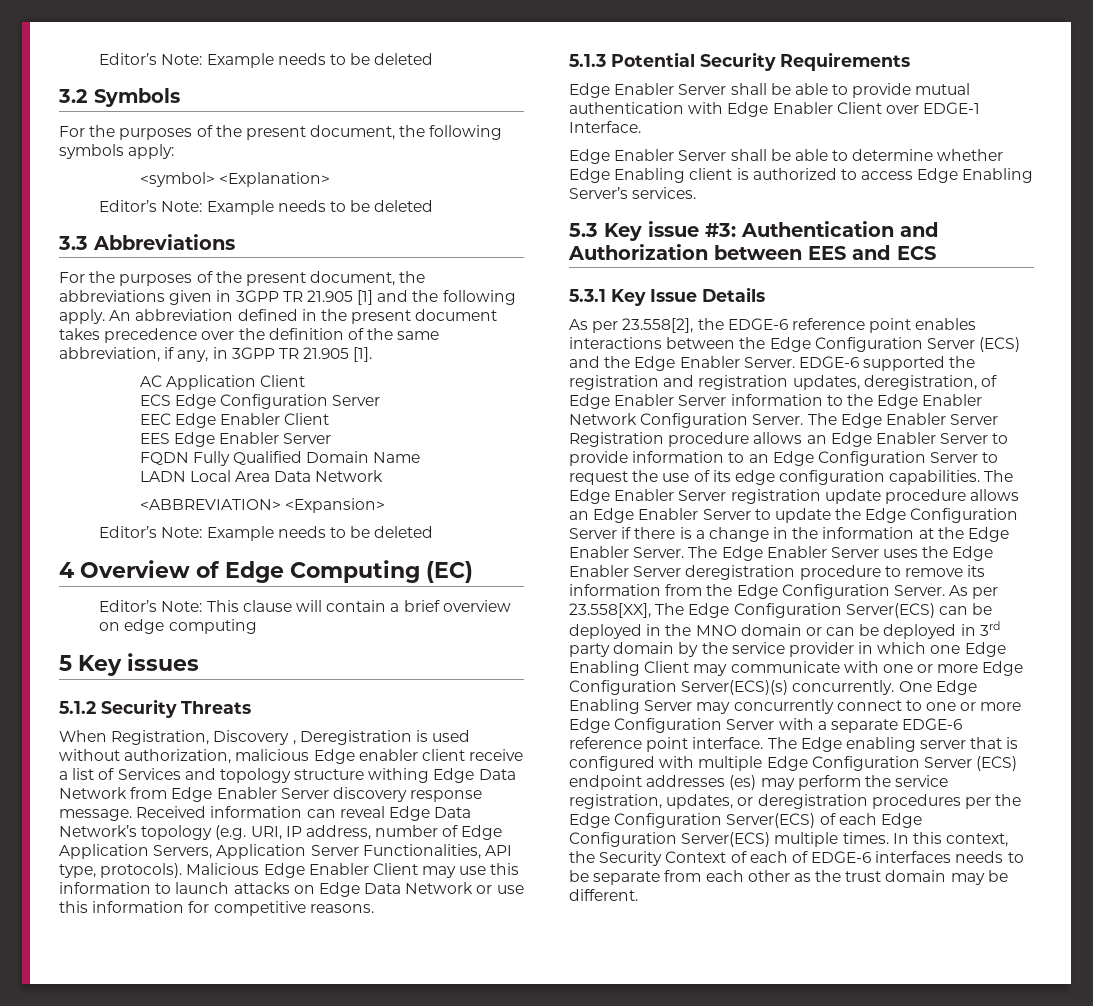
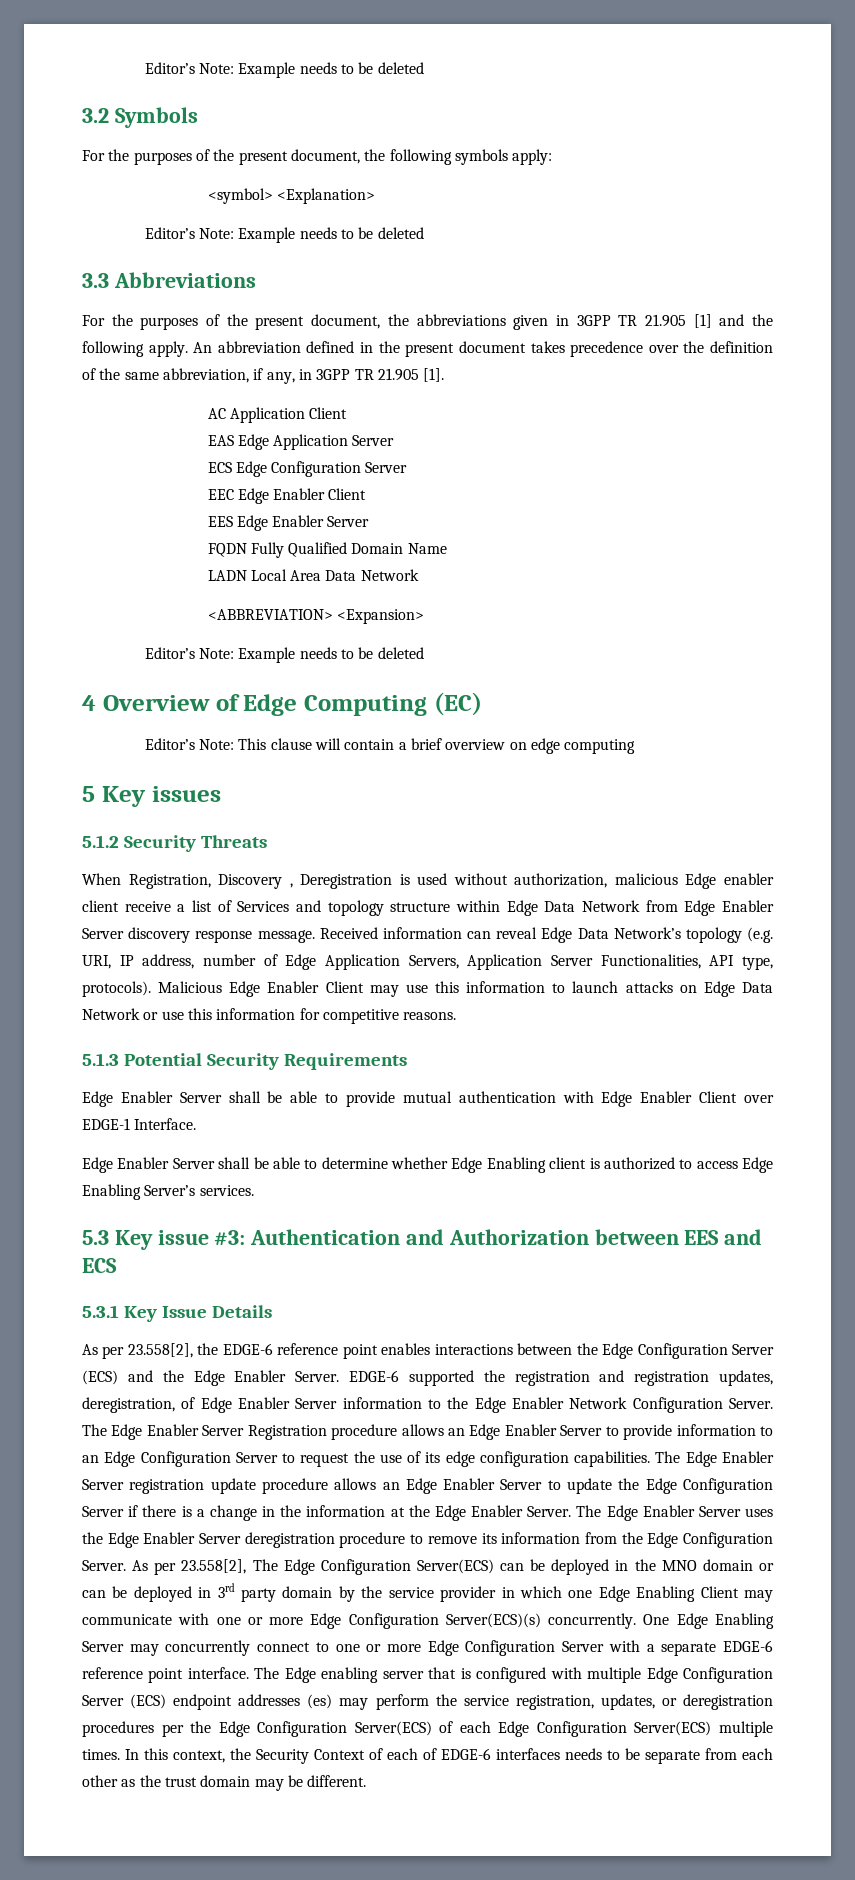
(305, 381) none -> [207,434,395,450] // EAS Edge Application Server
[368,768,430,783] withing -> [456,900,500,912] within
[569,603,651,618] 23.558[XX], -> [181,1559,247,1574] 23.558[2],

